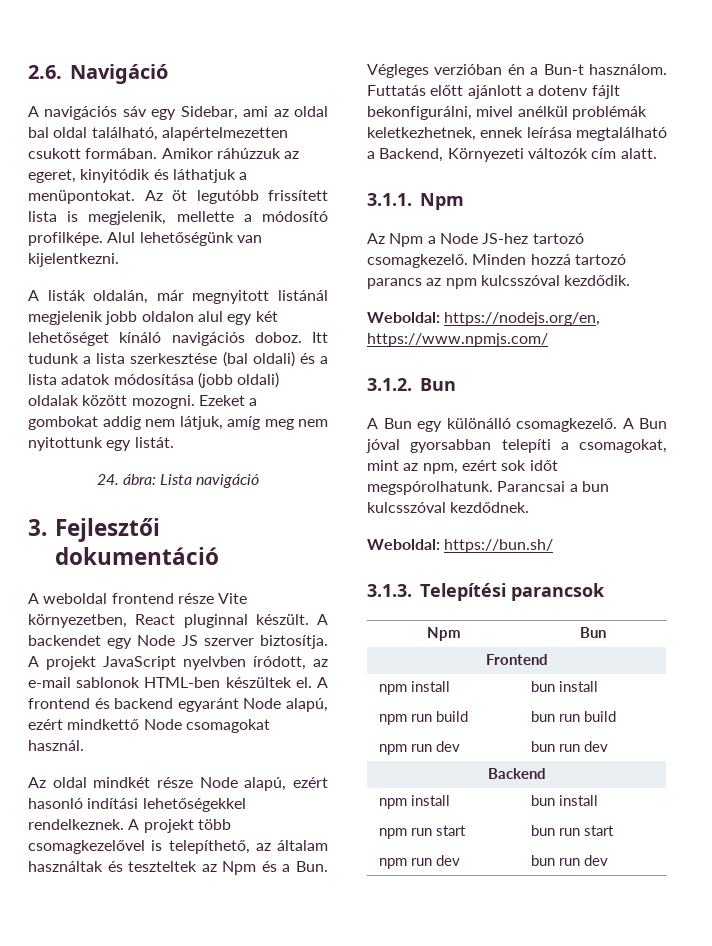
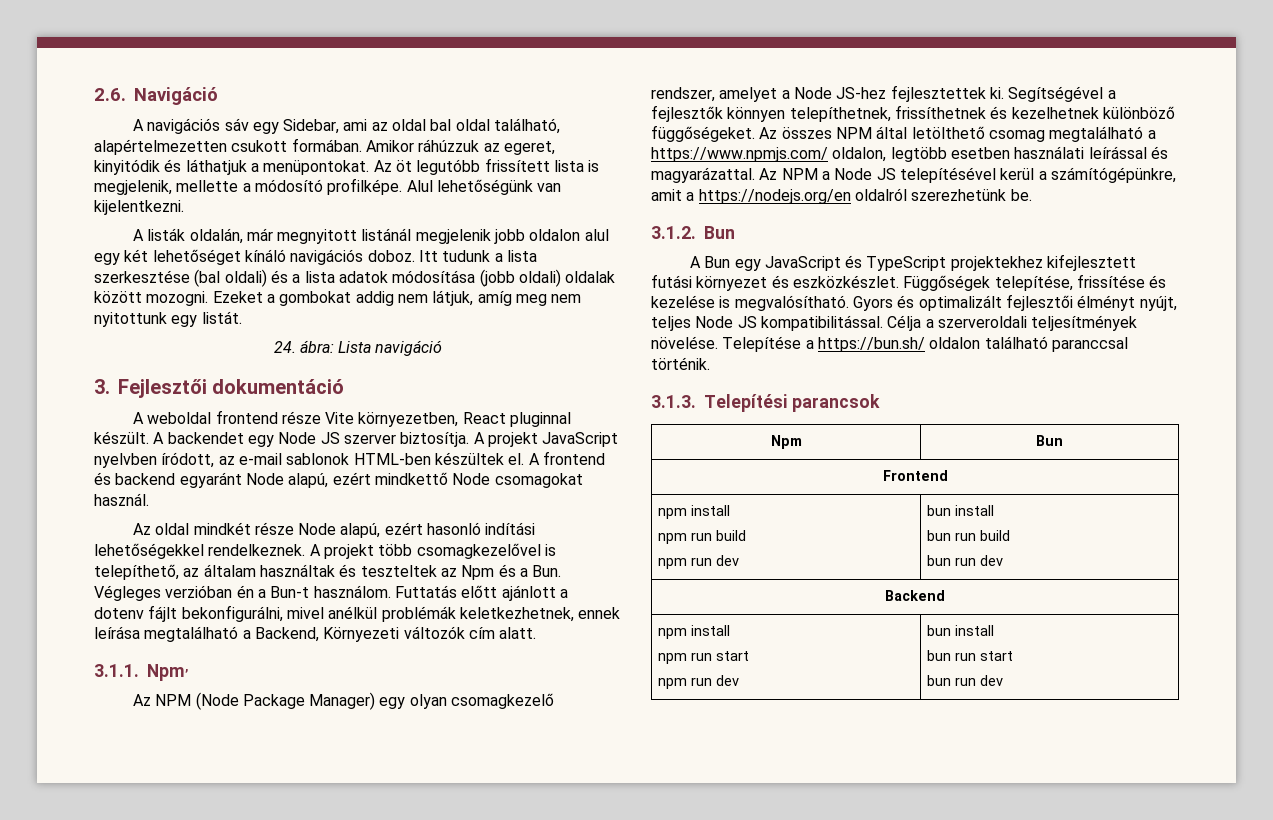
[420,193,464,210] [367,233,584,247] [367,254,626,268] [367,275,631,289] [367,312,601,326] [367,333,548,347] Npm // Az Npm a Node JS-hez tartozó csomagkezelő. Minden hozzá tartozó parancs az npm kulcsszóval kezdődik. // Weboldal: https://nodejs.org/en, https://www.npmjs.com/ -> [147,664,188,681] [132,692,555,710] [651,85,1116,102] [651,105,1175,122] [651,125,1156,142] [651,146,1168,162] [651,167,1176,183] [651,188,1032,204] Npm, // Az NPM (Node Package Manager) egy olyan csomagkezelő rendszer, amelyet a Node JS-hez fejlesztettek ki. Segítségével a fejlesztők könnyen telepíthetnek, frissíthetnek és kezelhetnek különböző függőségeket. Az összes NPM által letölthető csomag megtalálható a https://www.npmjs.com/ oldalon, legtöbb esetben használati leírással és magyarázattal. Az NPM a Node JS telepítésével kerül a számítógépünkre, amit a https://nodejs.org/en oldalról szerezhetünk be.
[446,418,667,432] [366,439,667,453] [367,460,558,474] [367,481,609,495] [367,502,530,513] [367,539,554,553] különálló csomagkezelő. A Bun jóval gyorsabban telepíti a csomagokat, mint az npm, ezért sok időt megspórolhatunk. Parancsai a bun kulcsszóval kezdődnek. // Weboldal: https://bun.sh/ -> [764,254,1137,271] [651,274,1167,291] [651,294,1177,311] [651,315,1138,331] [651,336,1128,352] [651,357,710,370] JavaScript és TypeScript projektekhez kifejlesztett futási környezet és eszközkészlet. Függőségek telepítése, frissítése és kezelése is megvalósítható. Gyors és optimalizált fejlesztői élményt nyújt, teljes Node JS kompatibilitással. Célja a szerveroldali teljesítmények növelése. Telepítése a https://bun.sh/ oldalon található paranccsal történik.

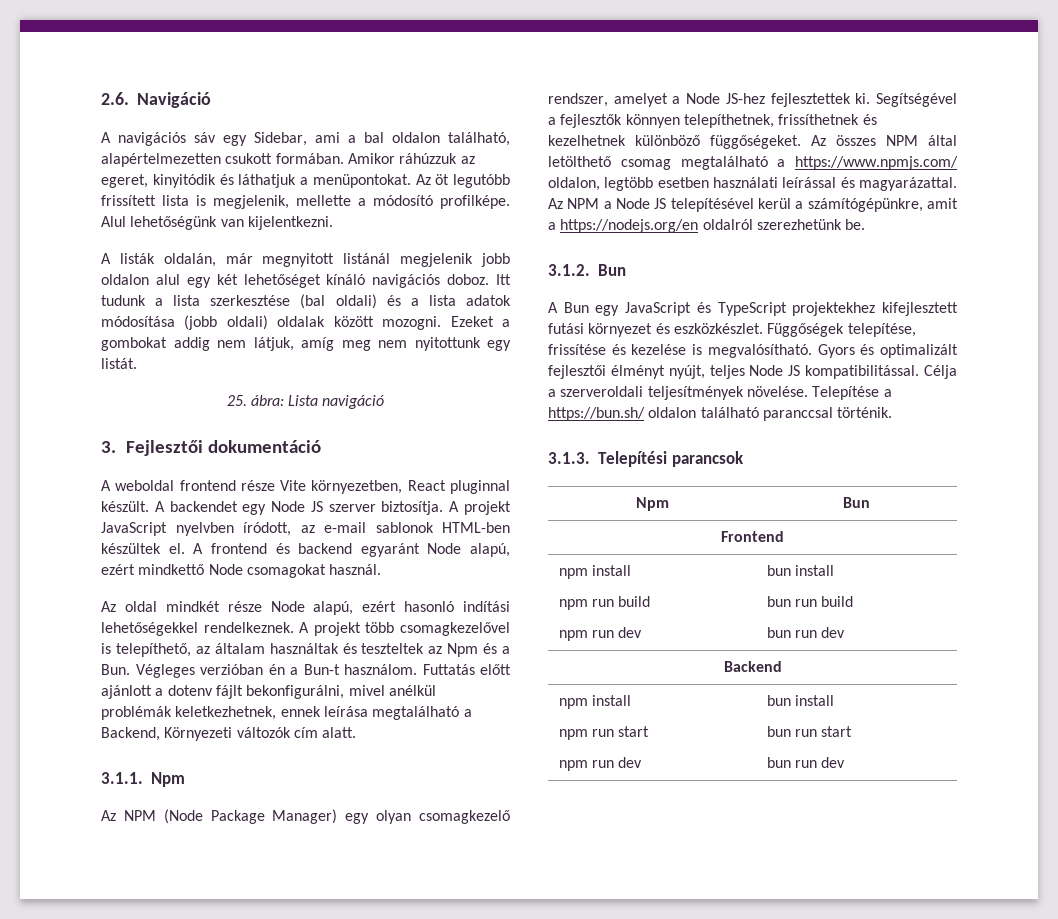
[371,119,490,131] az oldal bal oldal -> [348,132,440,143] a bal oldalon
[273,341,296,353] 24. -> [226,395,247,406] 25.
[147,664,188,681] Npm, -> [151,772,185,787] Npm

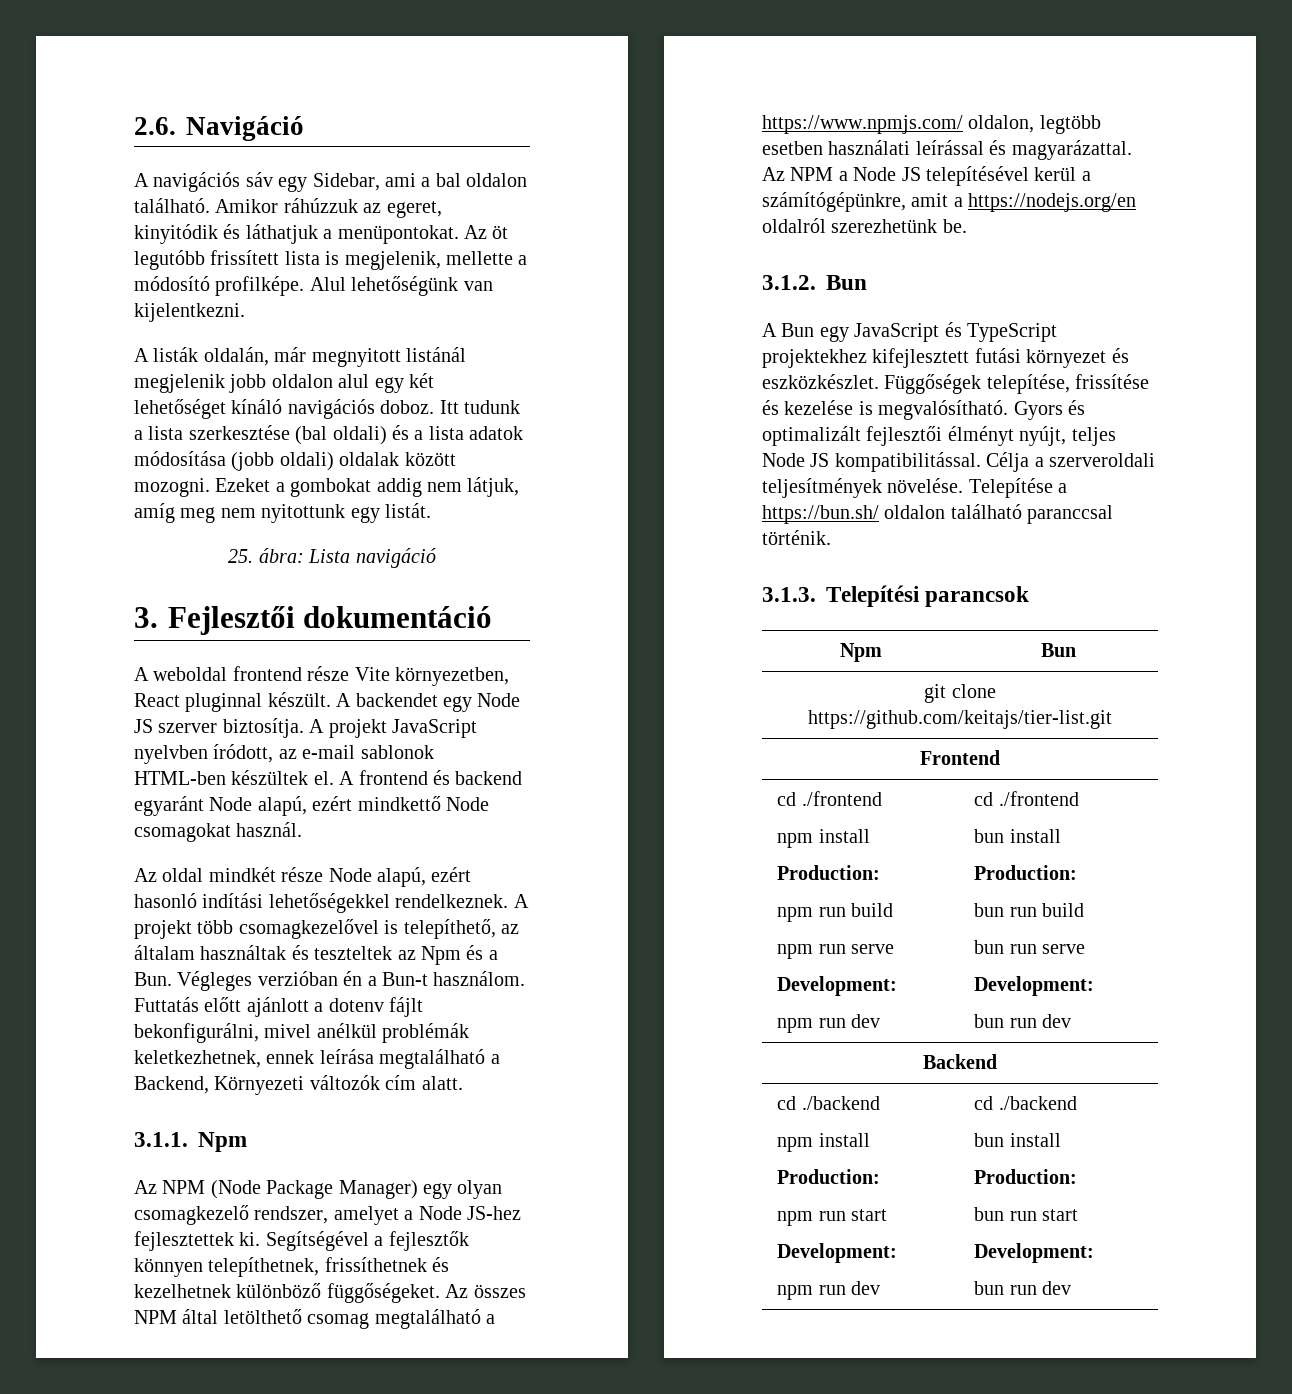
[448,132,510,146] [101,153,344,167] található, alapértelmezetten csukott formában. -> [134,198,210,213] található.
(870, 502) none -> [924,684,996,703] [808,710,1112,729] // git clone https://github.com/keitajs/tier-list.git
[558,565,631,579] npm install -> [777,791,882,806] [777,829,870,848] [777,865,881,880] cd ./frontend // npm install // Production:
[558,627,643,641] [766,565,834,576] // npm run dev | bun install -> [777,944,895,959] [777,976,898,996] [777,1014,881,1033] [974,791,1079,806] [974,829,1061,843] [974,865,1078,880] // npm run serve // Development: // npm run dev | cd ./frontend // bun install // Production:
(854, 601) none -> [974,940,1086,954] [974,976,1095,996] // bun run serve // Development:
[558,695,631,709] npm install -> [777,1096,880,1110] [777,1133,870,1152] [777,1169,881,1184] cd ./backend // npm install // Production:
[558,757,643,771] [766,695,834,706] // npm run dev | bun install -> [777,1243,898,1263] [777,1281,881,1300] [974,1096,1077,1110] [974,1133,1061,1147] [974,1169,1078,1184] // Development: // npm run dev | cd ./backend // bun install // Production:
(853, 731) none -> [974,1243,1095,1263] // Development:

